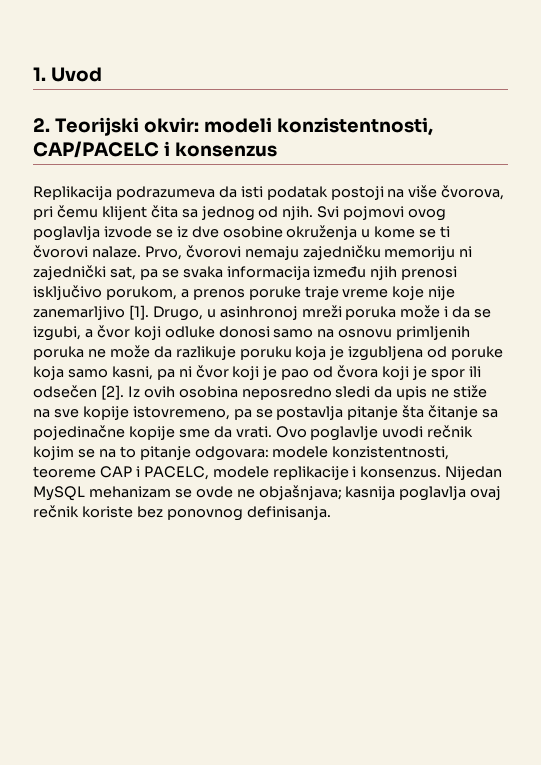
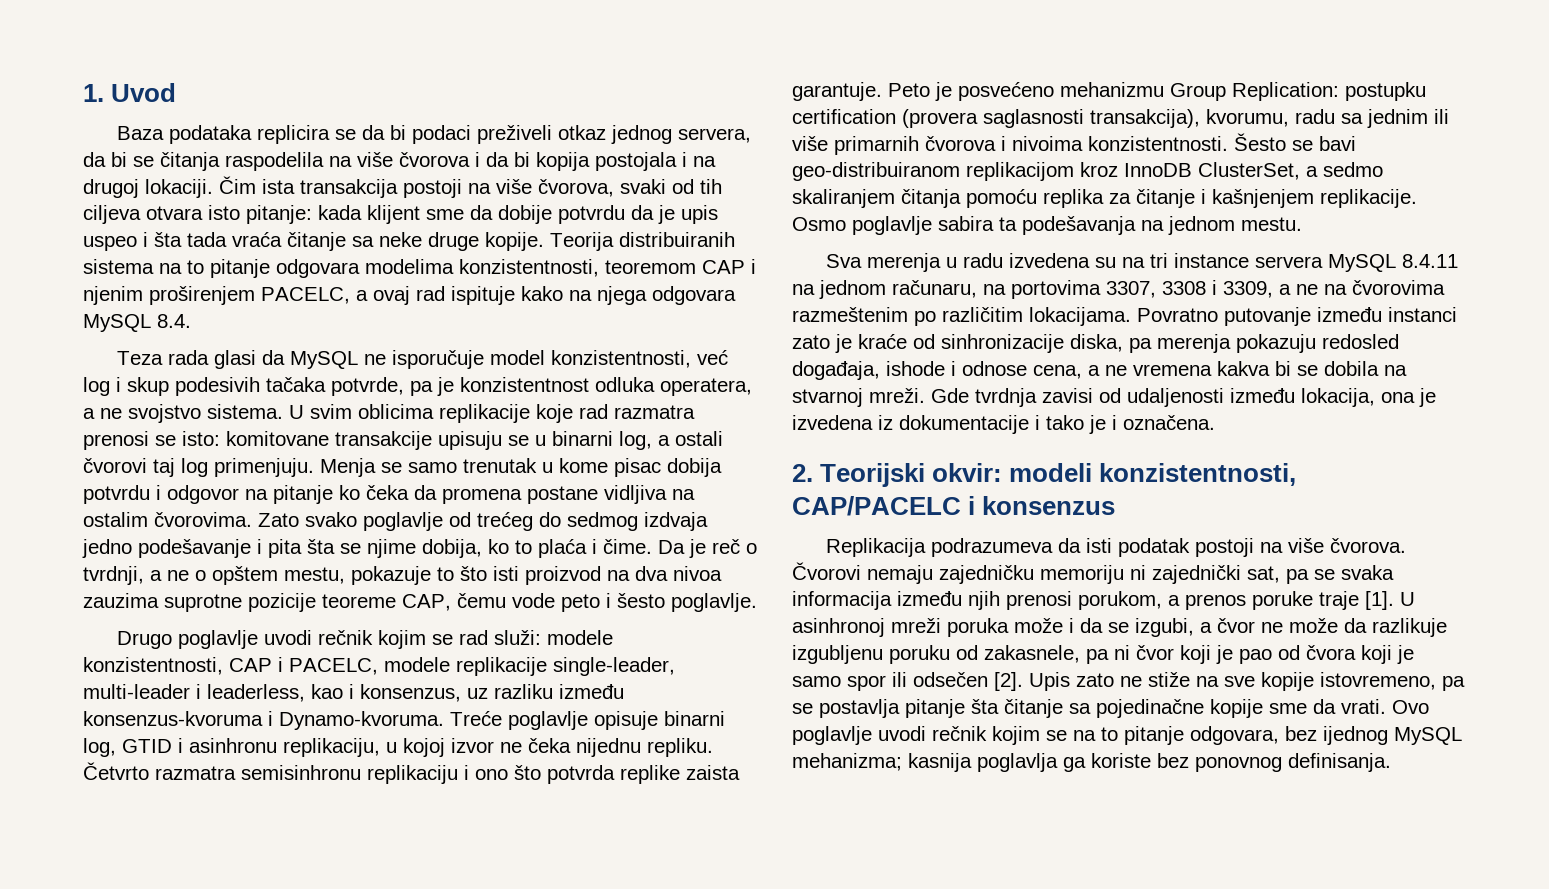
(102, 74) none -> [117,125,752,144] [83,152,716,171] [83,176,722,198] [83,205,718,224] [83,232,735,251] [83,259,756,278] [83,286,736,305] [83,314,191,332] [117,350,729,369] [83,377,752,396] [83,404,695,423] [83,431,723,450] [83,458,722,477] [83,485,695,504] [83,512,708,531] [82,539,757,558] [83,566,722,585] [83,593,757,612] [117,630,614,649] [83,657,675,676] [83,684,624,702] [83,711,725,730] [83,738,713,757] [83,762,740,784] [792,82,1426,101] [792,109,1449,128] [792,133,1356,155] [792,162,1383,181] [792,189,1417,208] [792,216,1302,235] [826,253,1459,272] [792,280,1445,299] [792,307,1457,326] [792,334,1399,353] [792,361,1407,380] [792,388,1436,407] [792,415,1215,434] // Baza podataka replicira se da bi podaci preživeli otkaz jednog servera, da bi se čitanja raspodelila na više čvorova i da bi kopija postojala i na drugoj lokaciji. Čim ista transakcija postoji na više čvorova, svaki od tih ciljeva otvara isto pitanje: kada klijent sme da dobije potvrdu da je upis uspeo i šta tada vraća čitanje sa neke druge kopije. Teorija distribuiranih sistema na to pitanje odgovara modelima konzistentnosti, teoremom CAP i njenim proširenjem PACELC, a ovaj rad ispituje kako na njega odgovara MySQL 8.4. // Teza rada glasi da MySQL ne isporučuje model konzistentnosti, već log i skup podesivih tačaka potvrde, pa je konzistentnost odluka operatera, a ne svojstvo sistema. U svim oblicima replikacije koje rad razmatra prenosi se isto: komitovane transakcije upisuju se u binarni log, a ostali čvorovi taj log primenjuju. Menja se samo trenutak u kome pisac dobija potvrdu i odgovor na pitanje ko čeka da promena postane vidljiva na ostalim čvorovima. Zato svako poglavlje od trećeg do sedmog izdvaja jedno podešavanje i pita šta se njime dobija, ko to plaća i čime. Da je reč o tvrdnji, a ne o opštem mestu, pokazuje to što isti proizvod na dva nivoa zauzima suprotne pozicije teoreme CAP, čemu vode peto i šesto poglavlje. // Drugo poglavlje uvodi rečnik kojim se rad služi: modele konzistentnosti, CAP i PACELC, modele replikacije single-leader, multi-leader i leaderless, kao i konsenzus, uz razliku između konsenzus-kvoruma i Dynamo-kvoruma. Treće poglavlje opisuje binarni log, GTID i asinhronu replikaciju, u kojoj izvor ne čeka nijednu repliku. Četvrto razmatra semisinhronu replikaciju i ono što potvrda replike zaista garantuje. Peto je posvećeno mehanizmu Group Replication: postupku certification (provera saglasnosti transakcija), kvorumu, radu sa jednim ili više primarnih čvorova i nivoima konzistentnosti. Šesto se bavi geo-distribuiranom replikacijom kroz InnoDB ClusterSet, a sedmo skaliranjem čitanja pomoću replika za čitanje i kašnjenjem replikacije. Osmo poglavlje sabira ta podešavanja na jednom mestu. // Sva merenja u radu izvedena su na tri instance servera MySQL 8.4.11 na jednom računaru, na portovima 3307, 3308 i 3309, a ne na čvorovima razmeštenim po različitim lokacijama. Povratno putovanje između instanci zato je kraće od sinhronizacije diska, pa merenja pokazuju redosled događaja, ishode i odnose cena, a ne vremena kakva bi se dobila na stvarnoj mreži. Gde tvrdnja zavisi od udaljenosti između lokacija, ona je izvedena iz dokumentacije i tako je i označena.
[441,185,505,200] [33,205,447,221] [33,225,451,241] [33,245,241,260] čvorova, pri čemu klijent čita sa jednog od njih. Svi pojmovi ovog poglavlja izvode se iz dve osobine okruženja u kome se ti čvorovi nalaze. Prvo, čvorovi -> [1330,538,1407,553] [792,562,861,580] čvorova. Čvorovi
[33,285,102,300] isključivo -> (1072, 600) none
[342,286,456,300] [33,305,216,321] vreme koje nije zanemarljivo [1]. Drugo, u -> [1365,591,1415,610] [1]. U
[133,326,471,340] [33,345,504,361] [33,366,153,380] koji odluke donosi samo na osnovu primljenih poruka ne može da razlikuje poruku koja je izgubljena od poruke koja samo kasni, -> [1261,618,1447,637] [792,645,1080,664] ne može da razlikuje izgubljenu poruku od zakasnele,
(427, 373) none -> [792,676,841,687] samo
[127,386,428,400] Iz ovih osobina neposredno sledi da upis -> [1029,672,1114,691] Upis zato
[194,446,450,461] [33,466,503,480] [33,485,502,501] [33,505,79,518] odgovara: modele konzistentnosti, teoreme CAP i PACELC, modele replikacije i konsenzus. Nijedan MySQL mehanizam se ovde ne objašnjava; kasnija poglavlja ovaj rečnik -> [1190,726,1462,745] [792,753,1086,772] odgovara, bez ijednog MySQL mehanizma; kasnija poglavlja ga

